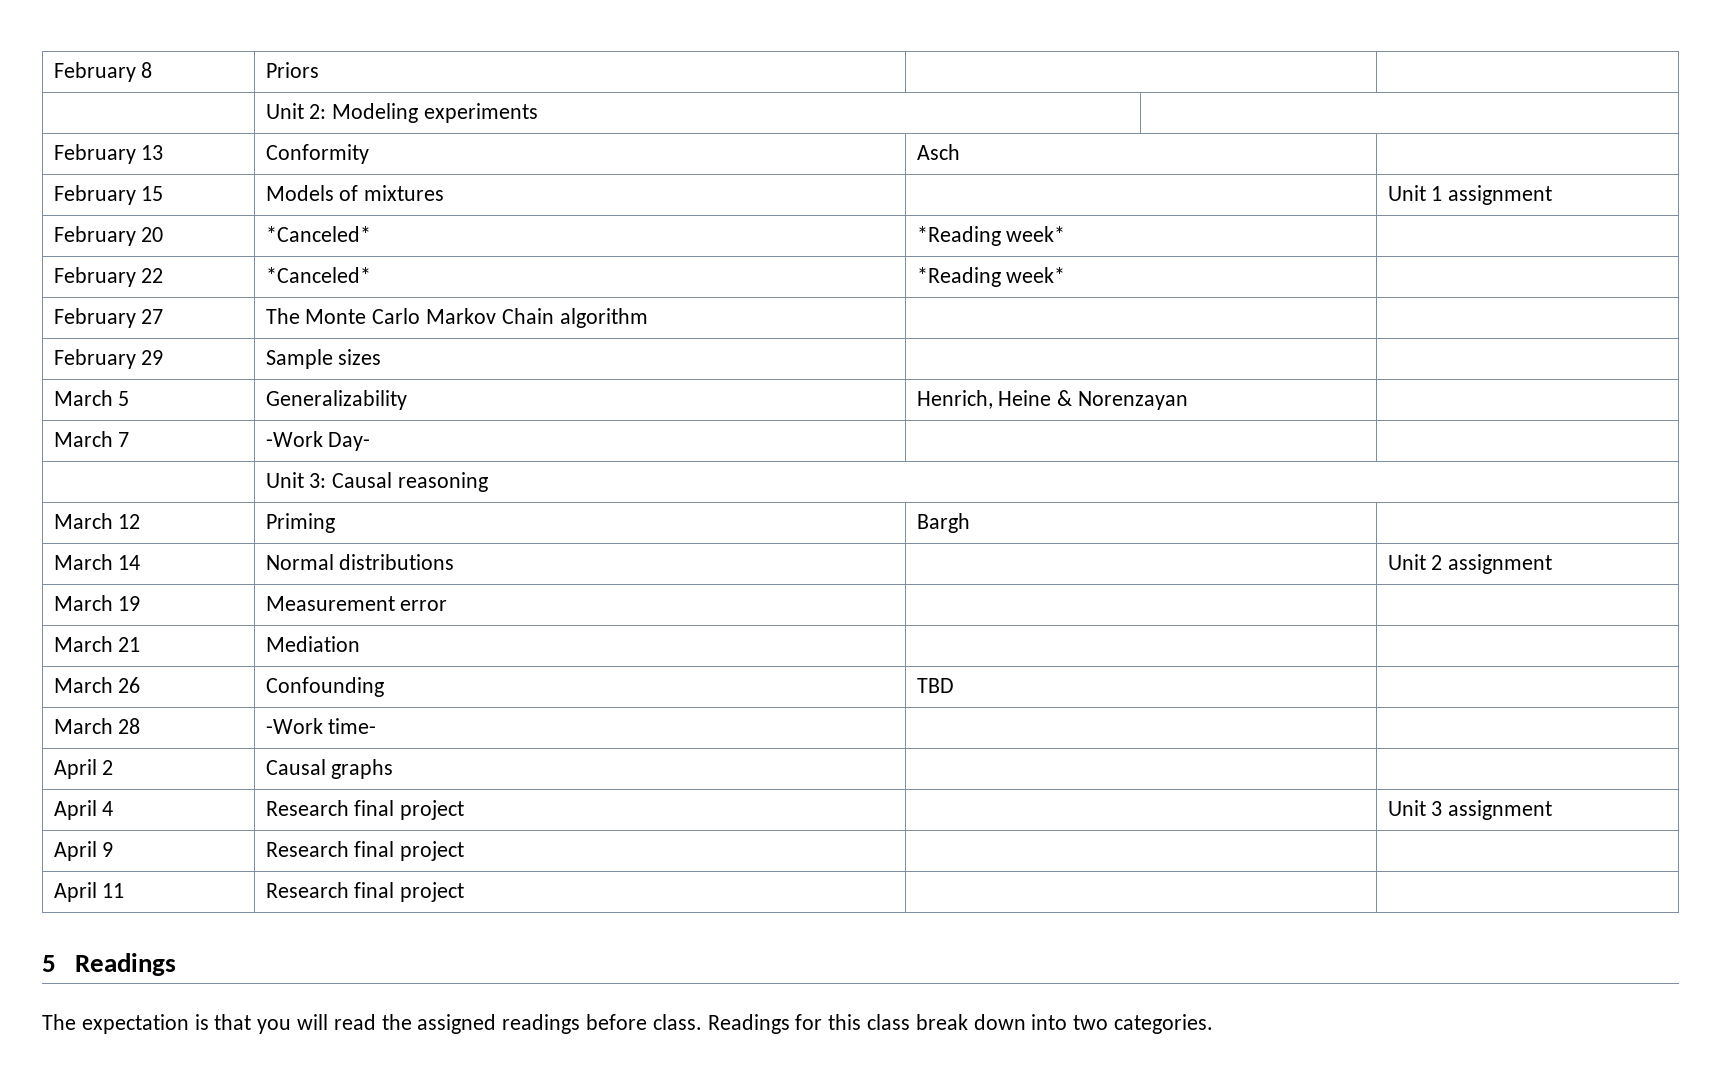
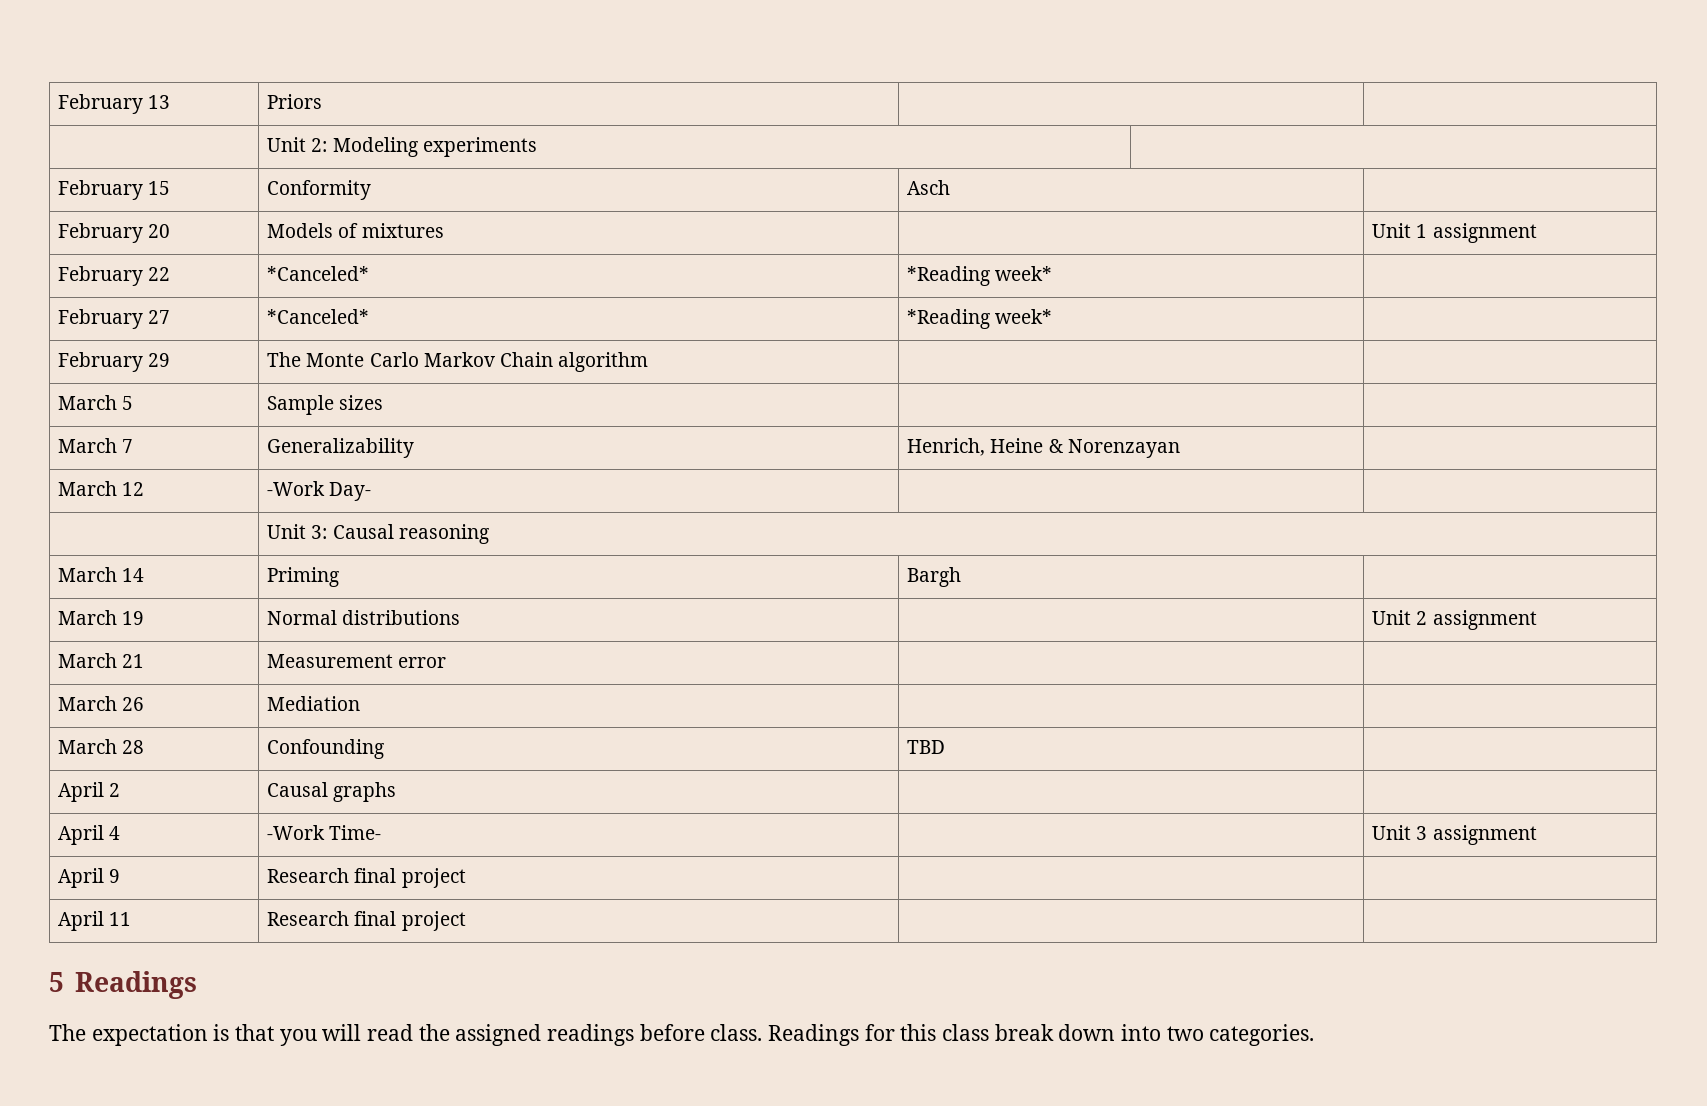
[53,62,153,82] February 8 -> [58,94,171,114] February 13
[141,145,164,160] 13 -> [148,181,171,195] 15
[141,186,164,201] 15 -> [148,224,171,238] 20
[53,226,164,246] [265,226,371,242] [916,226,1066,246] // February 20 | *Canceled* | *Reading week* | -> (1537, 233) none
(164, 316) none -> [267,309,370,324] [907,309,1053,329] [58,352,171,372] | *Canceled* | *Reading week* | // February 29
[53,349,164,369] February 29 -> [58,395,134,410] March 5
[118,391,130,406] 5 -> [122,439,134,453] 7
[118,432,130,447] 7 -> [122,482,145,496] 12
[118,514,141,529] 12 -> [122,568,145,582] 14
[118,555,141,570] 14 -> [122,611,145,625] 19
[118,596,141,611] 19 -> [122,654,145,668] 21
[118,637,141,652] 21 -> [122,697,145,711] 26
[118,677,141,693] 26 -> [122,740,145,754] 28
[53,718,141,734] [265,718,377,734] // March 28 | -Work time- | | -> (946, 747) none
[265,800,465,820] Research final project -> [267,825,382,840] -Work Time-

